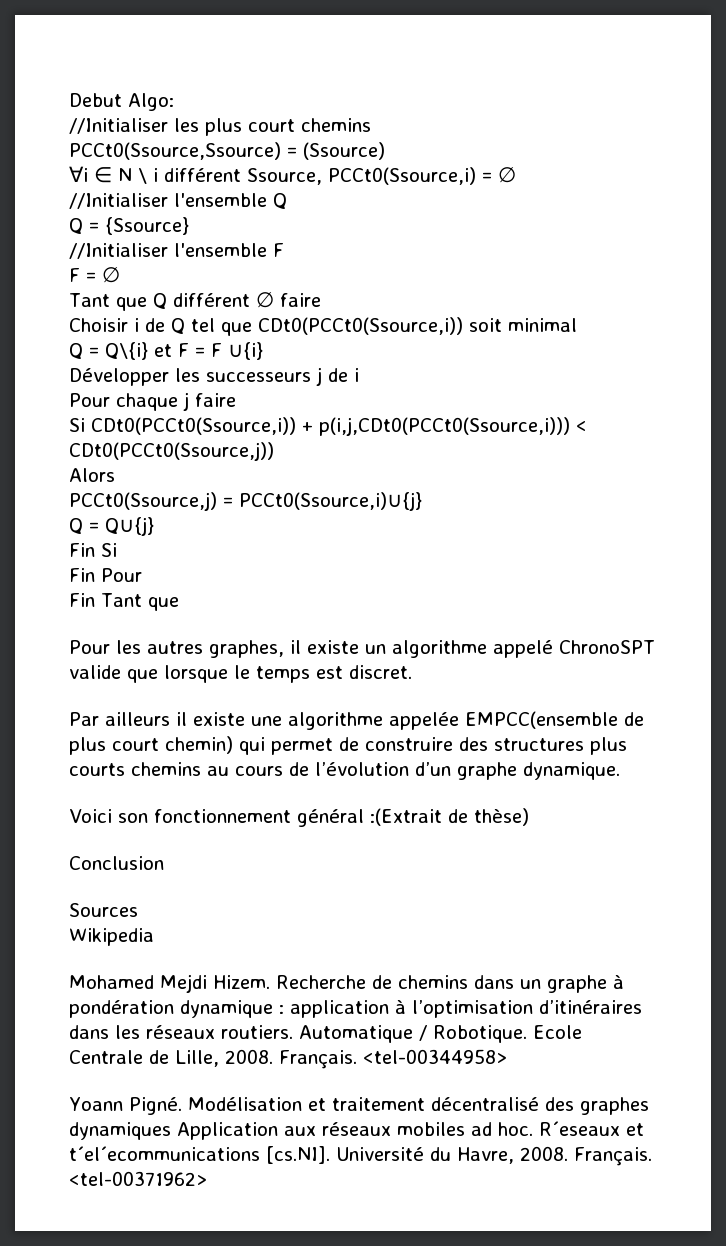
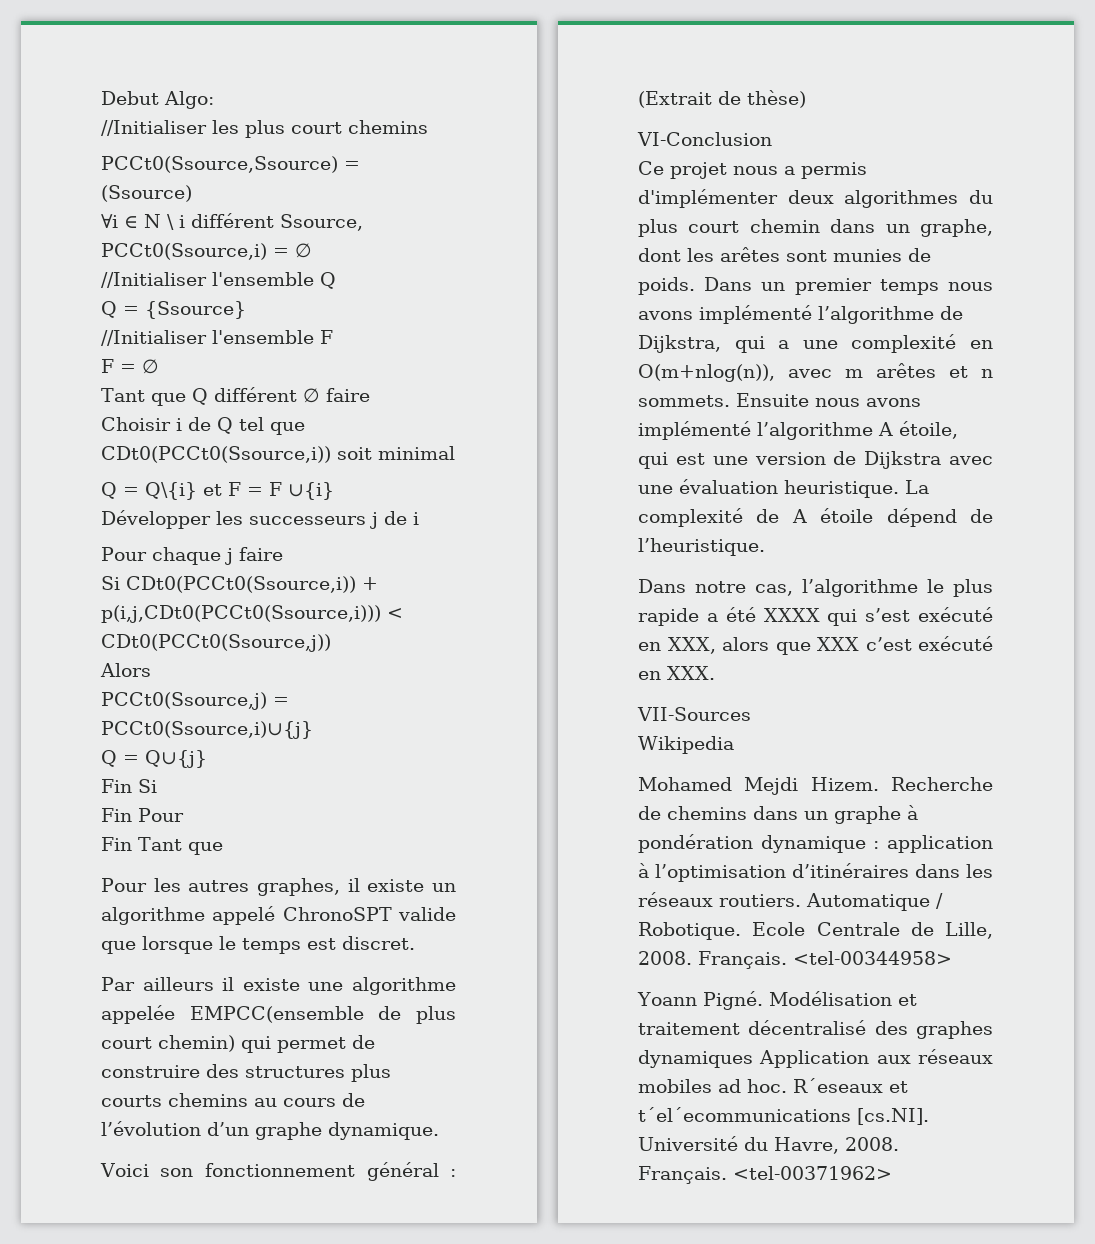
[369,808,442,826] :(Extrait -> [450,1169,456,1177] [638,91,712,108] : (Extrait
[69,856,164,870] [69,903,138,917] Conclusion // Sources -> [637,132,772,146] [638,161,867,179] [638,189,993,208] [638,219,993,237] [638,247,931,262] [638,277,993,295] [638,305,963,324] [638,334,993,353] [638,363,993,382] [638,393,921,407] [638,421,958,440] [638,451,993,469] [638,479,929,498] [638,508,993,527] [638,538,765,556] [638,579,993,597] [638,607,993,626] [638,636,993,655] [638,666,715,680] [637,707,751,721] VI-Conclusion // Ce projet nous a permis d'implémenter deux algorithmes du plus court chemin dans un graphe, dont les arêtes sont munies de poids. Dans un premier temps nous avons implémenté l’algorithme de Dijkstra, qui a une complexité en O(m+nlog(n)), avec m arêtes et n sommets. Ensuite nous avons implémenté l’algorithme A étoile, qui est une version de Dijkstra avec une évaluation heuristique. La complexité de A étoile dépend de l’heuristique. // Dans notre cas, l’algorithme le plus rapide a été XXXX qui s’est exécuté en XXX, alors que XXX c’est exécuté en XXX. // VII-Sources

